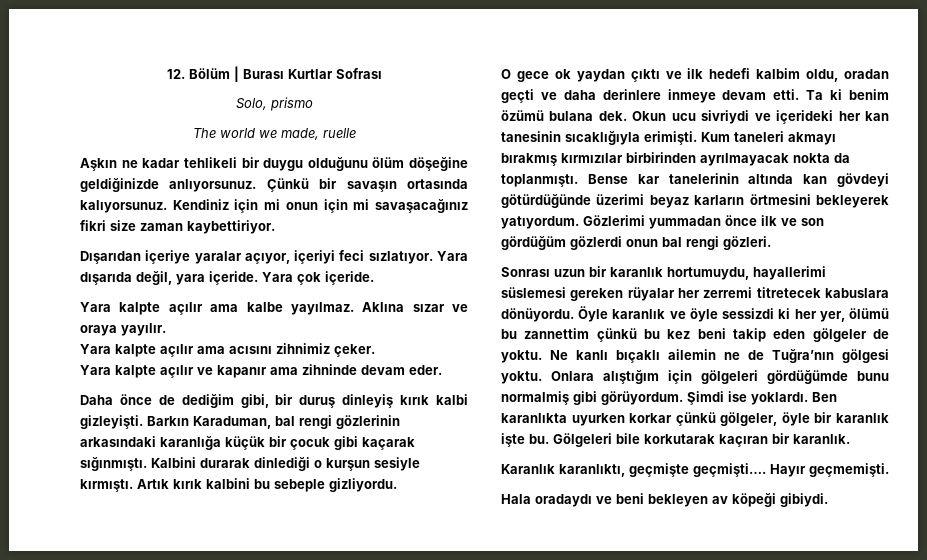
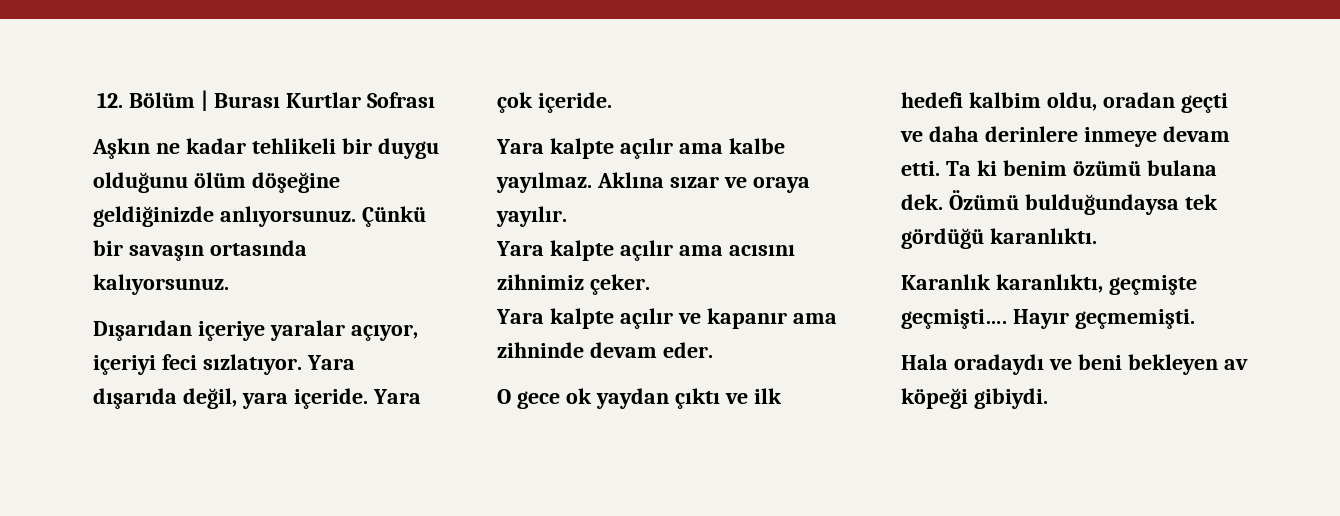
[235,97,313,111] [192,128,356,140] // Solo, prismo // The world we made, ruelle -> (435, 100) none
[172,199,469,213] [80,220,275,234] Kendiniz için mi onun için mi savaşacağınız fikri size zaman kaybettiriyor. -> (229, 284) none
[80,394,469,408] [80,415,400,429] [80,436,415,450] [80,457,420,471] [80,478,397,492] // Daha önce de dediğim gibi, bir duruş dinleyiş kırık kalbi gizleyişti. Barkın Karaduman, bal rengi gözlerinin arkasındaki karanlığa küçük bir çocuk gibi kaçarak sığınmıştı. Kalbini durarak dinlediği o kurşun sesiyle kırmıştı. Artık kırık kalbini bu sebeple gizliyordu. -> (713, 350) none
[632,110,890,124] [501,131,836,145] [501,152,850,166] [501,173,889,187] [501,194,889,208] [501,215,824,229] [501,236,771,250] [501,266,826,280] [501,287,889,301] [501,306,889,322] [501,328,889,342] [501,349,889,363] [501,370,889,384] [501,391,837,405] [501,412,889,426] [501,433,850,447] Okun ucu sivriydi ve içerideki her kan tanesinin sıcaklığıyla erimişti. Kum taneleri akmayı bırakmış kırmızılar birbirinden ayrılmayacak nokta da toplanmıştı. Bense kar tanelerinin altında kan gövdeyi götürdüğünde üzerimi beyaz karların örtmesini bekleyerek yatıyordum. Gözlerimi yummadan önce ilk ve son gördüğüm gözlerdi onun bal rengi gözleri. // Sonrası uzun bir karanlık hortumuydu, hayallerimi süslemesi gereken rüyalar her zerremi titretecek kabuslara dönüyordu. Öyle karanlık ve öyle sessizdi ki her yer, ölümü bu zannettim çünkü bu kez beni takip eden gölgeler de yoktu. Ne kanlı bıçaklı ailemin ne de Tuğra’nın gölgesi yoktu. Onlara alıştığım için gölgeleri gördüğümde bunu normalmiş gibi görüyordum. Şimdi ise yoklardı. Ben karanlıkta uyurken korkar çünkü gölgeler, öyle bir karanlık işte bu. Gölgeleri bile korkutarak kaçıran bir karanlık. -> [948,190,1218,215] [901,228,1097,249] Özümü bulduğundaysa tek gördüğü karanlıktı.

